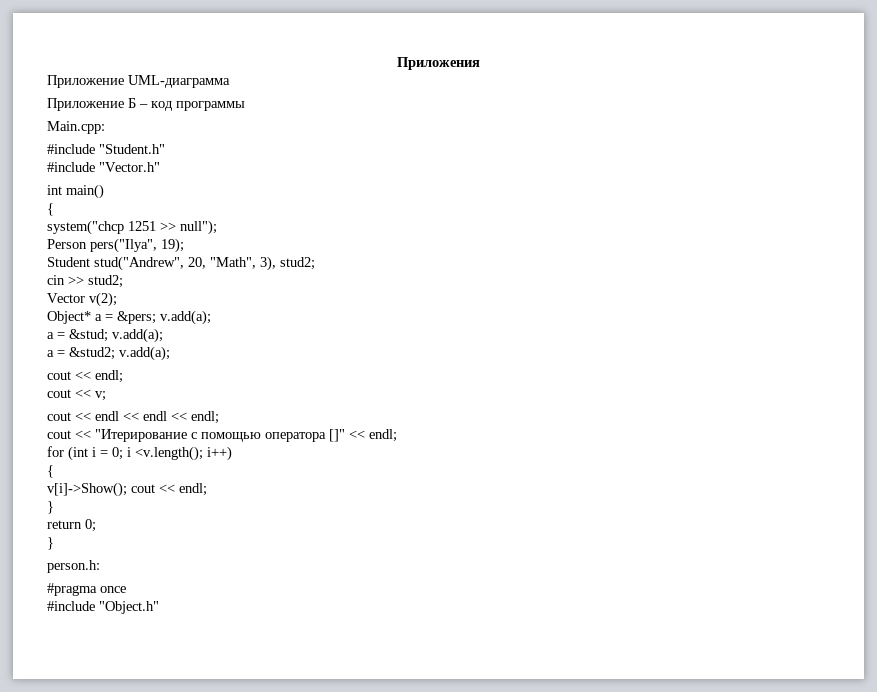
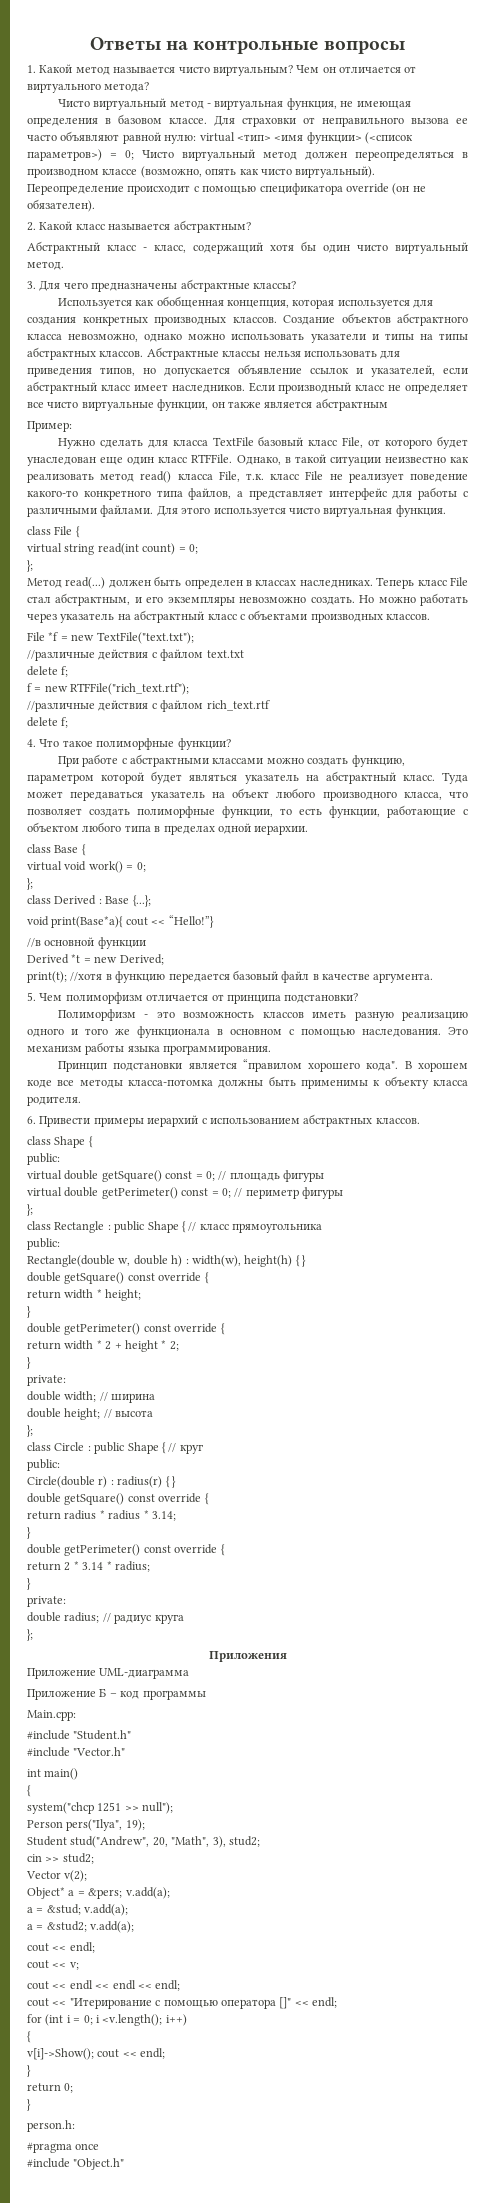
(397, 63) none -> [89,37,407,54] [27,64,417,76] [27,82,150,93] [57,98,411,110] [27,114,468,127] [27,131,413,144] [27,149,468,161] [27,166,376,178] [27,183,426,195] [27,199,95,212] [27,220,251,233] [27,241,468,254] [27,261,64,270] [27,279,296,292] [57,296,434,309] [27,313,468,326] [27,333,468,343] [27,347,401,360] [27,364,468,377] [27,381,468,394] [27,398,388,411] [27,421,72,432] [57,436,468,449] [27,454,470,466] [27,471,468,483] [27,487,468,500] [27,505,446,517] [27,526,80,538] [27,543,198,555] [27,560,33,572] [27,576,468,589] [27,593,469,606] [27,610,430,623] [27,632,194,644] [27,649,244,661] [27,666,69,677] [27,683,190,695] [27,700,270,712] [27,717,69,728] [27,738,231,750] [57,754,405,767] [27,771,468,784] [27,788,468,801] [27,805,468,818] [27,822,309,835] [27,844,86,856] [27,861,146,873] [27,878,33,890] [27,895,151,907] [27,915,214,928] [27,937,146,949] [27,954,164,965] [27,970,434,983] [27,992,359,1004] [57,1009,468,1021] [27,1026,468,1038] [27,1042,272,1055] [57,1059,468,1072] [27,1076,468,1089] [27,1096,81,1106] [27,1114,420,1127] [27,1136,93,1148] [27,1153,60,1165] [27,1170,324,1182] [27,1187,343,1199] [27,1204,33,1216] [27,1221,322,1233] [27,1238,60,1250] [27,1255,306,1267] [27,1272,209,1284] [27,1289,142,1301] [27,1306,31,1318] [27,1323,225,1335] [27,1340,179,1352] [27,1357,31,1369] [27,1375,66,1386] [27,1391,156,1403] [27,1408,154,1420] [27,1425,33,1437] [27,1442,203,1454] [27,1459,60,1471] [27,1476,176,1488] [27,1493,209,1505] [27,1510,176,1521] [27,1527,31,1539] [27,1544,225,1556] [27,1561,150,1572] [27,1578,31,1590] [27,1596,66,1607] [27,1612,184,1624] [27,1629,33,1641] Ответы на контрольные вопросы // 1. Какой метод называется чисто виртуальным? Чем он отличается от виртуального метода? // Чисто виртуальный метод - виртуальная функция, не имеющая определения в базовом классе. Для страховки от неправильного вызова ее часто объявляют равной нулю: virtual <тип> <имя функции> (<список параметров>) = 0; Чисто виртуальный метод должен переопределяться в производном классе (возможно, опять как чисто виртуальный). Переопределение происходит с помощью спецификатора override (он не обязателен). // 2. Какой класс называется абстрактным? // Абстрактный класс - класс, содержащий хотя бы один чисто виртуальный метод. // 3. Для чего предназначены абстрактные классы? // Используется как обобщенная концепция, которая используется для создания конкретных производных классов. Создание объектов абстрактного класса невозможно, однако можно использовать указатели и типы на типы абстрактных классов. Абстрактные классы нельзя использовать для приведения типов, но допускается объявление ссылок и указателей, если абстрактный класс имеет наследников. Если производный класс не определяет все чисто виртуальные функции, он также является абстрактным // Пример: // Нужно сделать для класса TextFile базовый класс File, от которого будет унаследован еще один класс RTFFile. Однако, в такой ситуации неизвестно как реализовать метод read() класса File, т.к. класс File не реализует поведение какого-то конкретного типа файлов, а представляет интерфейс для работы с различными файлами. Для этого используется чисто виртуальная функция. // class File { // virtual string read(int count) = 0; // }; // Метод read(...) должен быть определен в классах наследниках. Теперь класс File стал абстрактным, и его экземпляры невозможно создать. Но можно работать через указатель на абстрактный класс с объектами производных классов. // File *f = new TextFile("text.txt"); // //различные действия с файлом text.txt // delete f; // f = new RTFFile("rich_text.rtf"); // //различные действия с файлом rich_text.rtf // delete f; // 4. Что такое полиморфные функции? // При работе с абстрактными классами можно создать функцию, параметром которой будет являться указатель на абстрактный класс. Туда может передаваться указатель на объект любого производного класса, что позволяет создать полиморфные функции, то есть функции, работающие с объектом любого типа в пределах одной иерархии. // class Base { // virtual void work() = 0; // }; // class Derived : Base {...}; // void print(Base*a){ cout << “Hello!”} // //в основной функции // Derived *t = new Derived; // print(t); //хотя в функцию передается базовый файл в качестве аргумента. // 5. Чем полиморфизм отличается от принципа подстановки? // Полиморфизм - это возможность классов иметь разную реализацию одного и того же функционала в основном с помощью наследования. Это механизм работы языка программирования. // Принцип подстановки является “правилом хорошего кода". В хорошем коде все методы класса-потомка должны быть применимы к объекту класса родителя. // 6. Привести примеры иерархий с использованием абстрактных классов. // class Shape { // public: // virtual double getSquare() const = 0; // площадь фигуры // virtual double getPerimeter() const = 0; // периметр фигуры // }; // class Rectangle : public Shape { // класс прямоугольника // public: // Rectangle(double w, double h) : width(w), height(h) { } // double getSquare() const override { // return width * height; // } // double getPerimeter() const override { // return width * 2 + height * 2; // } // private: // double width; // ширина // double height; // высота // }; // class Circle : public Shape { // круг // public: // Circle(double r) : radius(r) { } // double getSquare() const override { // return radius * radius * 3.14; // } // double getPerimeter() const override { // return 2 * 3.14 * radius; // } // private: // double radius; // радиус круга // }; //

